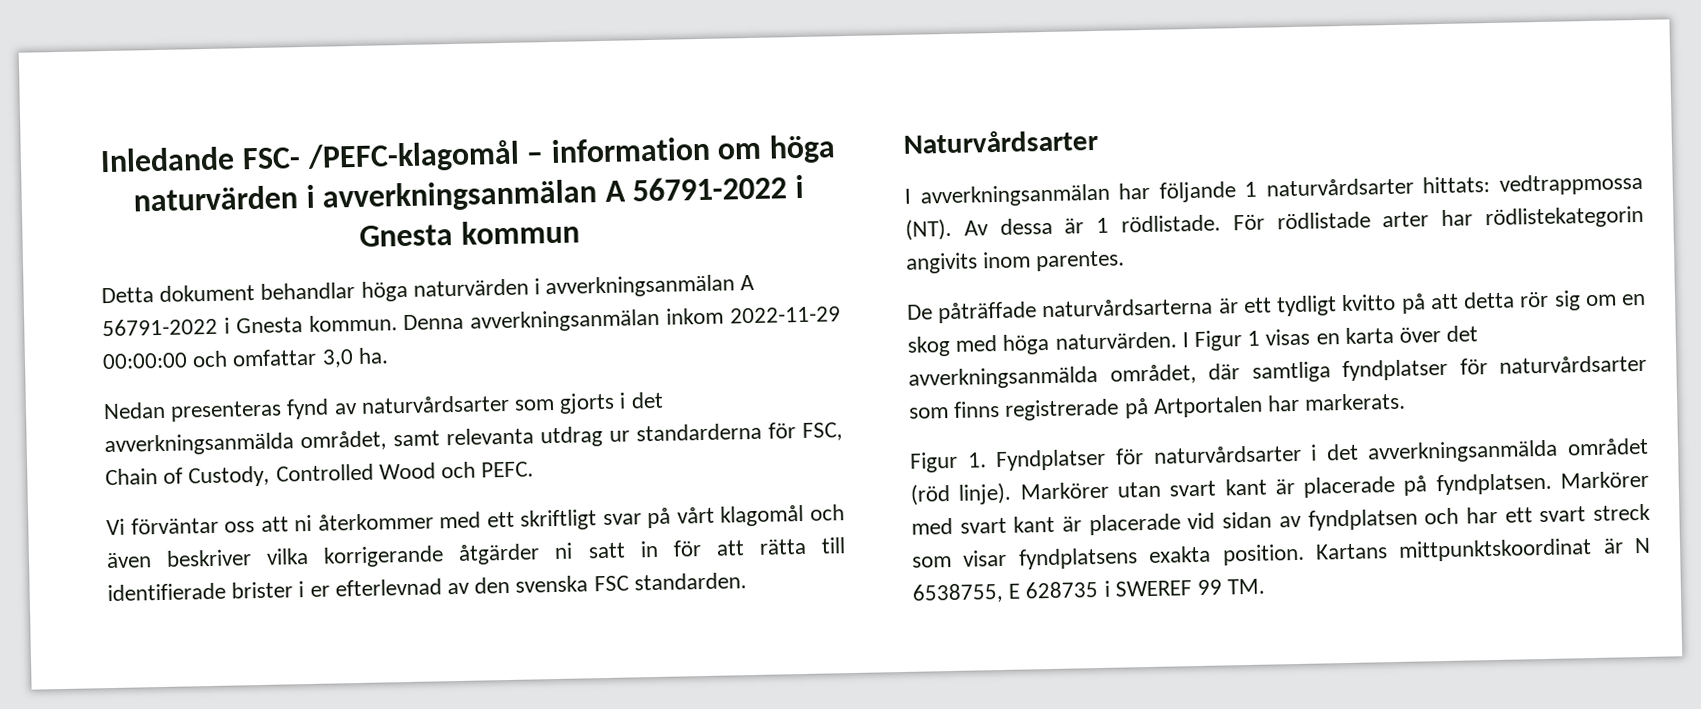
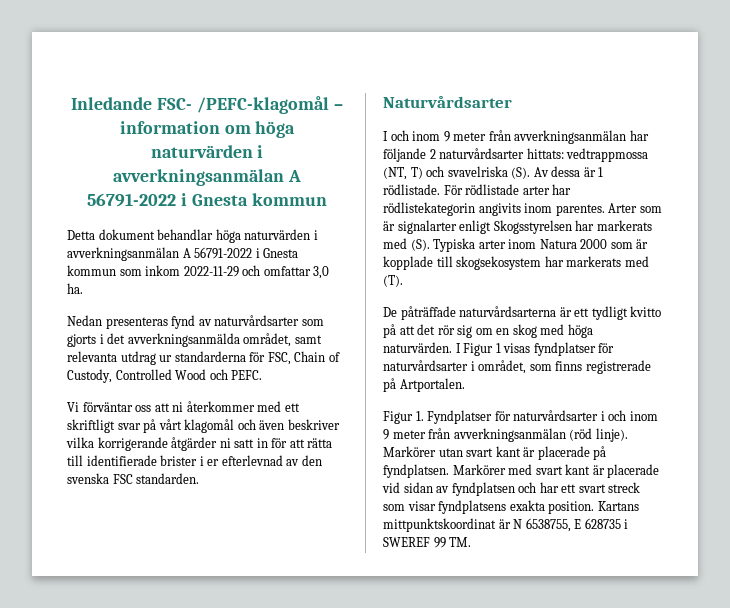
[308,308,661,333] kommun. Denna avverkningsanmälan -> [67,265,142,276] kommun som
[102,352,188,370] 00:00:00 -> (239, 271) none
(911, 196) none -> [390,130,511,142] och inom 9 meter från
[1244,181,1258,197] 1 -> [429,149,436,159] 2
[905,218,952,241] (NT). -> [383,166,531,180] (NT, T) och svavelriska (S).
(1126, 261) none -> [608,203,662,213] [383,220,652,234] [383,238,649,252] [383,256,649,270] [383,275,403,287] Arter som är signalarter enligt Skogsstyrelsen har markerats med (S). Typiska arter inom Natura 2000 som är kopplade till skogsekosystem har markerats med (T).
[1463,291,1516,309] detta -> [417,324,436,335] det
[1315,325,1479,345] [908,361,1331,390] en karta över det avverkningsanmälda området, där samtliga -> (531, 348) none
(1647, 364) none -> [470,360,527,374] i området,
[1152,392,1407,418] Artportalen har markerats. -> [399,378,465,392] Artportalen.
[1325,437,1649,464] det avverkningsanmälda området -> [608,410,658,421] [383,428,566,442] och inom 9 meter från avverkningsanmälan

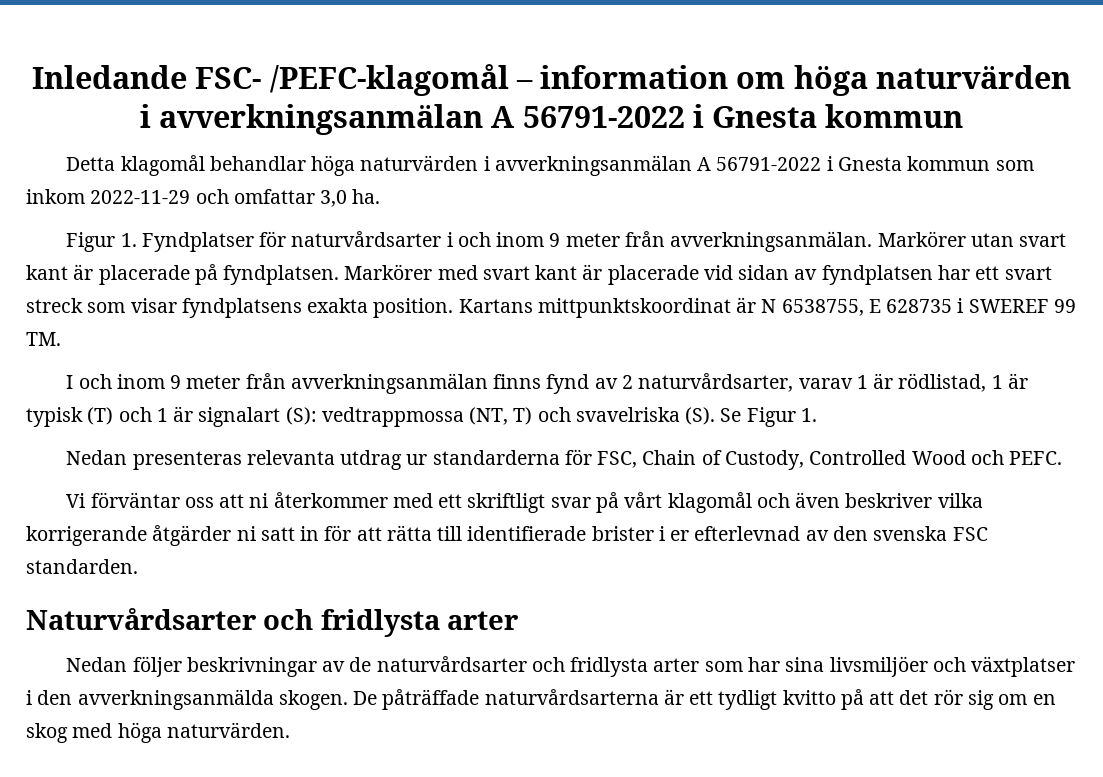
[98,229,155,240] dokument -> [120,155,205,176] klagomål
[67,315,324,329] [67,333,322,347] Nedan presenteras fynd av naturvårdsarter som gjorts i det avverkningsanmälda området, samt -> [66,231,1067,252] [26,264,1052,285] [26,297,1076,318] [26,332,61,346] [66,373,1028,394] [26,406,817,427] [66,450,242,470] Figur 1. Fyndplatser för naturvårdsarter i och inom 9 meter från avverkningsanmälan. Markörer utan svart kant är placerade på fyndplatsen. Markörer med svart kant är placerade vid sidan av fyndplatsen har ett svart streck som visar fyndplatsens exakta position. Kartans mittpunktskoordinat är N 6538755, E 628735 i SWEREF 99 TM. // I och inom 9 meter från avverkningsanmälan finns fynd av 2 naturvårdsarter, varav 1 är rödlistad, 1 är typisk (T) och 1 är signalart (S): vedtrappmossa (NT, T) och svavelriska (S). Se Figur 1. // Nedan presenteras
[383,130,649,144] [383,148,649,162] [383,166,604,180] [383,184,572,195] [383,202,662,216] [383,220,652,234] [383,238,649,252] [383,256,649,270] [383,275,403,287] // I och inom 9 meter från avverkningsanmälan har följande 2 naturvårdsarter hittats: vedtrappmossa (NT, T) och svavelriska (S). Av dessa är 1 rödlistade. För rödlistade arter har rödlistekategorin angivits inom parentes. Arter som är signalarter enligt Skogsstyrelsen har markerats med (S). Typiska arter inom Natura 2000 som är kopplade till skogsekosystem har markerats med (T). // -> [263,609,519,637] [66,656,1076,677] [26,689,348,710] och fridlysta arter // Nedan följer beskrivningar av de naturvårdsarter och fridlysta arter som har sina livsmiljöer och växtplatser i den avverkningsanmälda skogen.
[455,342,615,356] [383,360,651,374] [383,378,465,392] [383,410,658,424] [383,428,628,442] [383,446,607,460] [383,464,660,478] [382,482,641,496] [383,500,639,514] [383,518,629,532] [383,537,472,548] I Figur 1 visas fyndplatser för naturvårdsarter i området, som finns registrerade på Artportalen. // Figur 1. Fyndplatser för naturvårdsarter i och inom 9 meter från avverkningsanmälan (röd linje). Markörer utan svart kant är placerade på fyndplatsen. Markörer med svart kant är placerade vid sidan av fyndplatsen och har ett svart streck som visar fyndplatsens exakta position. Kartans mittpunktskoordinat är N 6538755, E 628735 i SWEREF 99 TM. -> (290, 730) none

